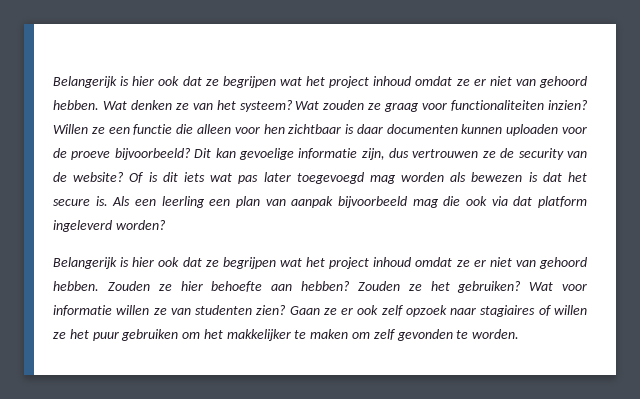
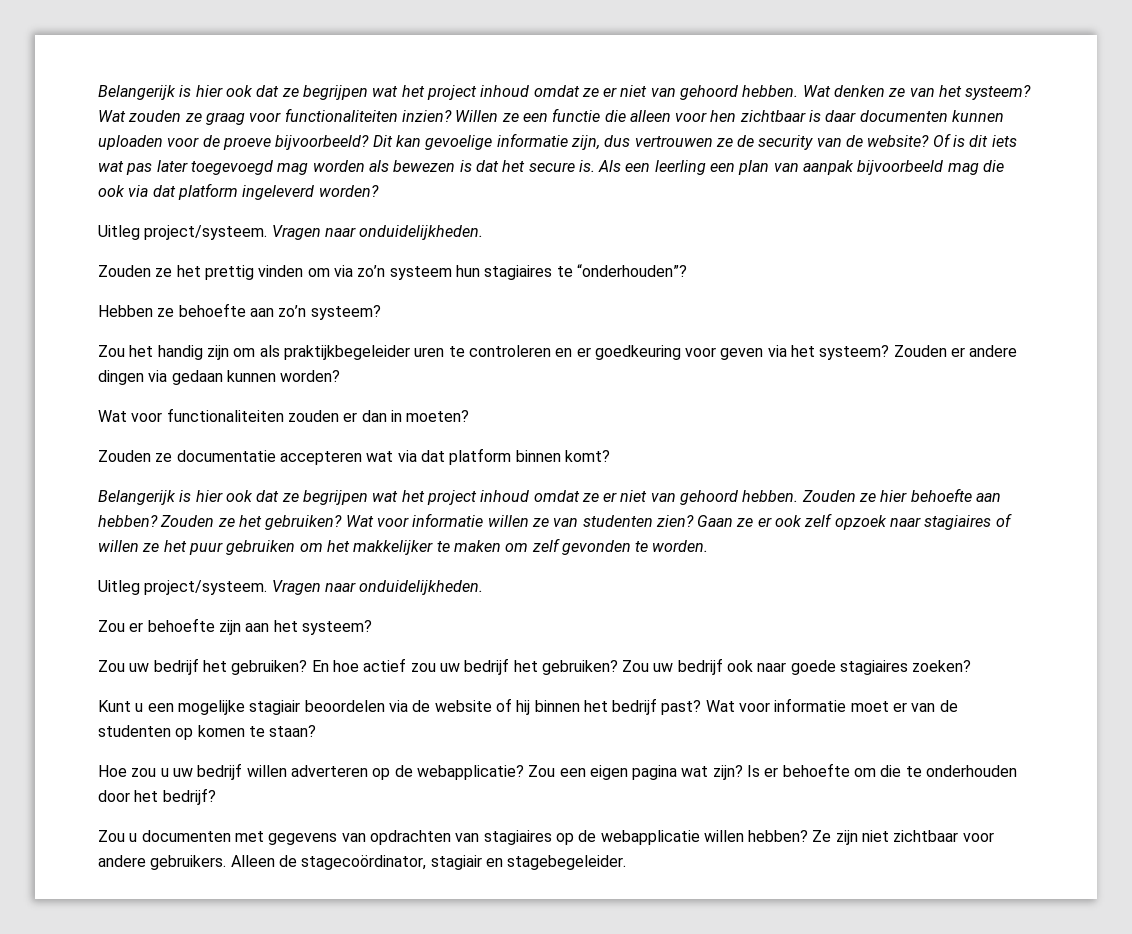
(166, 225) none -> [98,225,484,240] [98,264,687,280] [98,303,381,320] [98,345,1018,360] [98,370,341,385] [98,408,470,422] [98,448,610,465] // Uitleg project/systeem. Vragen naar onduidelijkheden. // Zouden ze het prettig vinden om via zo’n systeem hun stagiaires te “onderhouden”? // Hebben ze behoefte aan zo’n systeem? // Zou het handig zijn om als praktijkbegeleider uren te controleren en er goedkeuring voor geven via het systeem? Zouden er andere dingen via gedaan kunnen worden? // Wat voor functionaliteiten zouden er dan in moeten? // Zouden ze documentatie accepteren wat via dat platform binnen komt?
(520, 334) none -> [98,580,484,595] [98,618,372,635] [98,658,972,675] [98,698,958,715] [98,725,317,740] [98,763,1018,780] [98,788,216,805] [98,830,994,845] [98,855,627,870] // Uitleg project/systeem. Vragen naar onduidelijkheden. // Zou er behoefte zijn aan het systeem? // Zou uw bedrijf het gebruiken? En hoe actief zou uw bedrijf het gebruiken? Zou uw bedrijf ook naar goede stagiaires zoeken? // Kunt u een mogelijke stagiair beoordelen via de website of hij binnen het bedrijf past? Wat voor informatie moet er van de studenten op komen te staan? // Hoe zou u uw bedrijf willen adverteren op de webapplicatie? Zou een eigen pagina wat zijn? Is er behoefte om die te onderhouden door het bedrijf? // Zou u documenten met gegevens van opdrachten van stagiaires op de webapplicatie willen hebben? Ze zijn niet zichtbaar voor andere gebruikers. Alleen de stagecoördinator, stagiair en stagebegeleider.

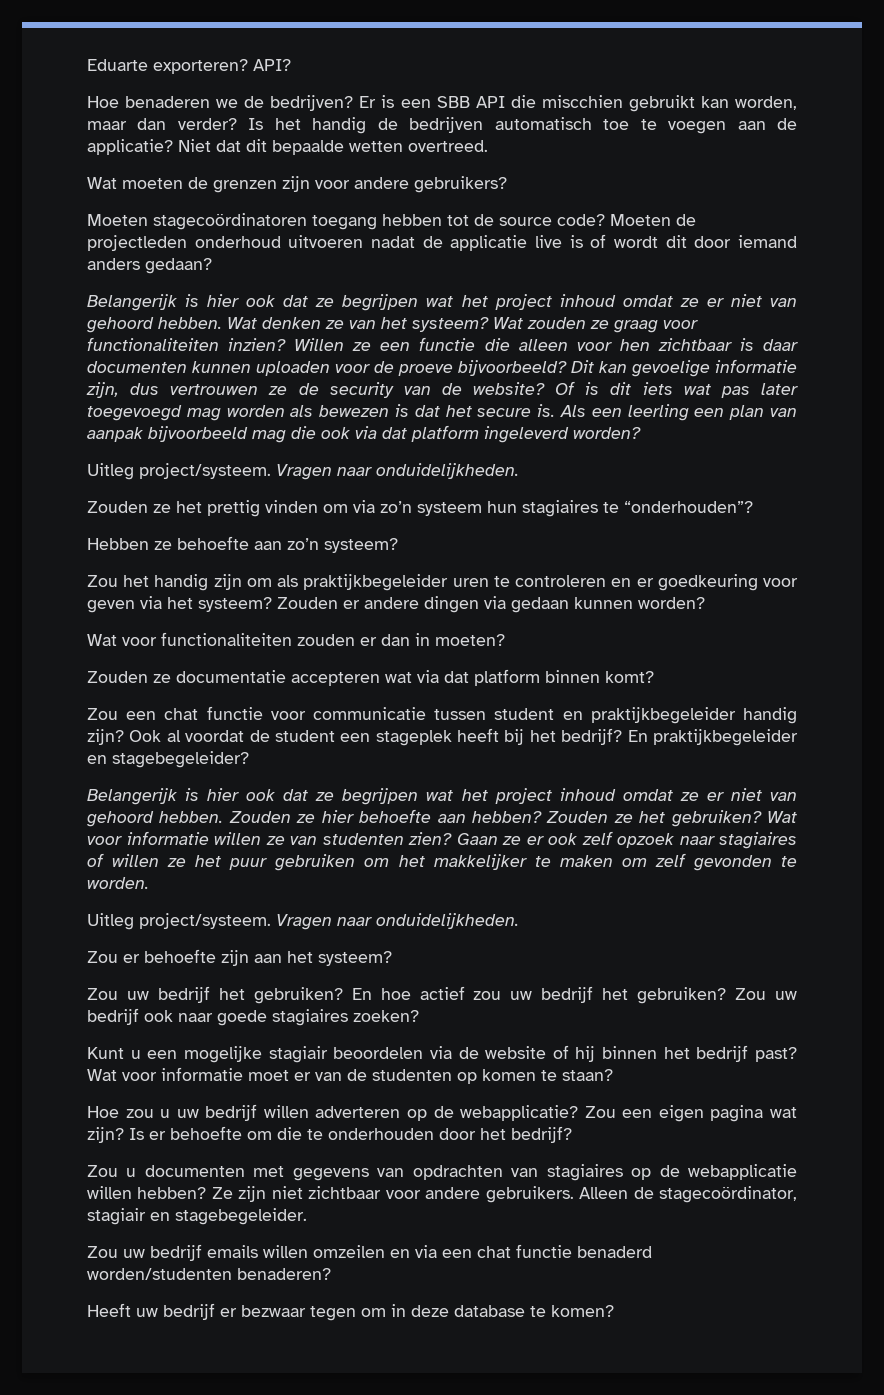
(98, 92) none -> [87,59,291,74] [87,95,797,112] [87,117,797,134] [87,139,488,155] [87,176,507,193] [87,213,696,230] [87,234,797,251] [87,258,212,274] Eduarte exporteren? API? // Hoe benaderen we de bedrijven? Er is een SBB API die miscchien gebruikt kan worden, maar dan verder? Is het handig de bedrijven automatisch toe te voegen aan de applicatie? Niet dat dit bepaalde wetten overtreed. // Wat moeten de grenzen zijn voor andere gebruikers? // Moeten stagecoördinatoren toegang hebben tot de source code? Moeten de projectleden onderhoud uitvoeren nadat de applicatie live is of wordt dit door iemand anders gedaan? //
(610, 456) none -> [87,706,797,724] [87,728,798,746] [87,751,249,768] // Zou een chat functie voor communicatie tussen student en praktijkbegeleider handig zijn? Ook al voordat de student een stageplek heeft bij het bedrijf? En praktijkbegeleider en stagebegeleider?
(627, 862) none -> [87,1244,652,1261] [87,1268,331,1280] [87,1303,614,1321] // Zou uw bedrijf emails willen omzeilen en via een chat functie benaderd worden/studenten benaderen? // Heeft uw bedrijf er bezwaar tegen om in deze database te komen?

